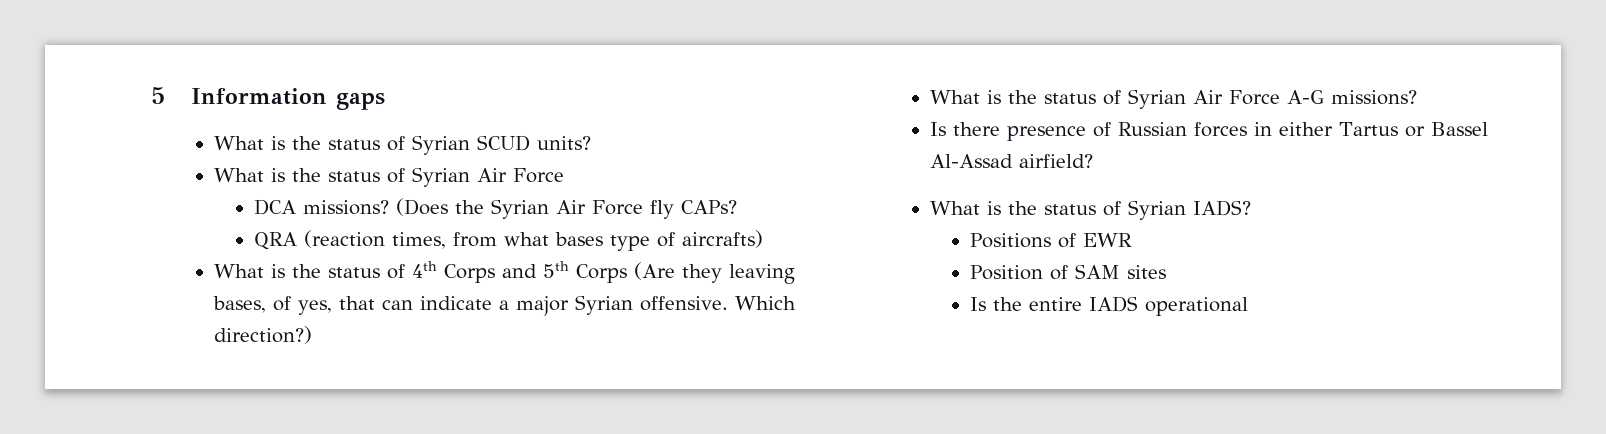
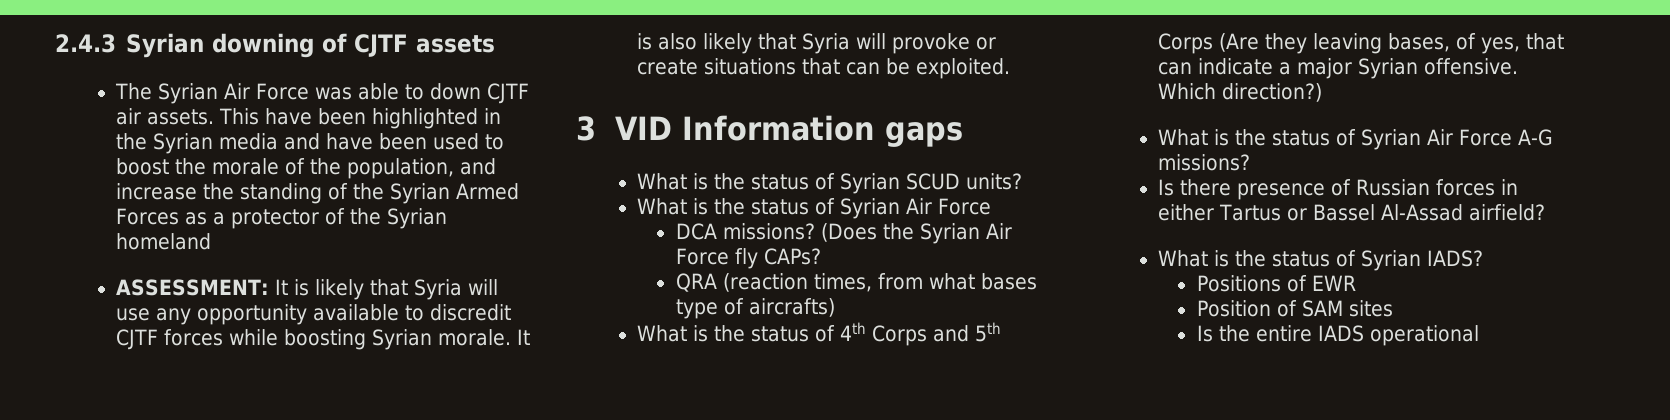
[151,87,165,104] 5 -> [55,33,496,58] [115,83,530,104] [116,108,502,129] [116,133,505,154] [116,158,497,179] [116,183,520,204] [116,208,448,229] [116,233,212,250] [116,279,499,300] [116,304,512,325] [116,329,531,350] [637,33,997,54] [637,58,1011,79] [576,116,672,141] 2.4.3 Syrian downing of CJTF assets // The Syrian Air Force was able to down CJTF air assets. This have been highlighted in the Syrian media and have been used to boost the morale of the population, and increase the standing of the Syrian Armed Forces as a protector of the Syrian homeland // ASSESSMENT: It is likely that Syria will use any opportunity available to discredit CJTF forces while boosting Syrian morale. It is also likely that Syria will provoke or create situations that can be exploited. // 3 VID

